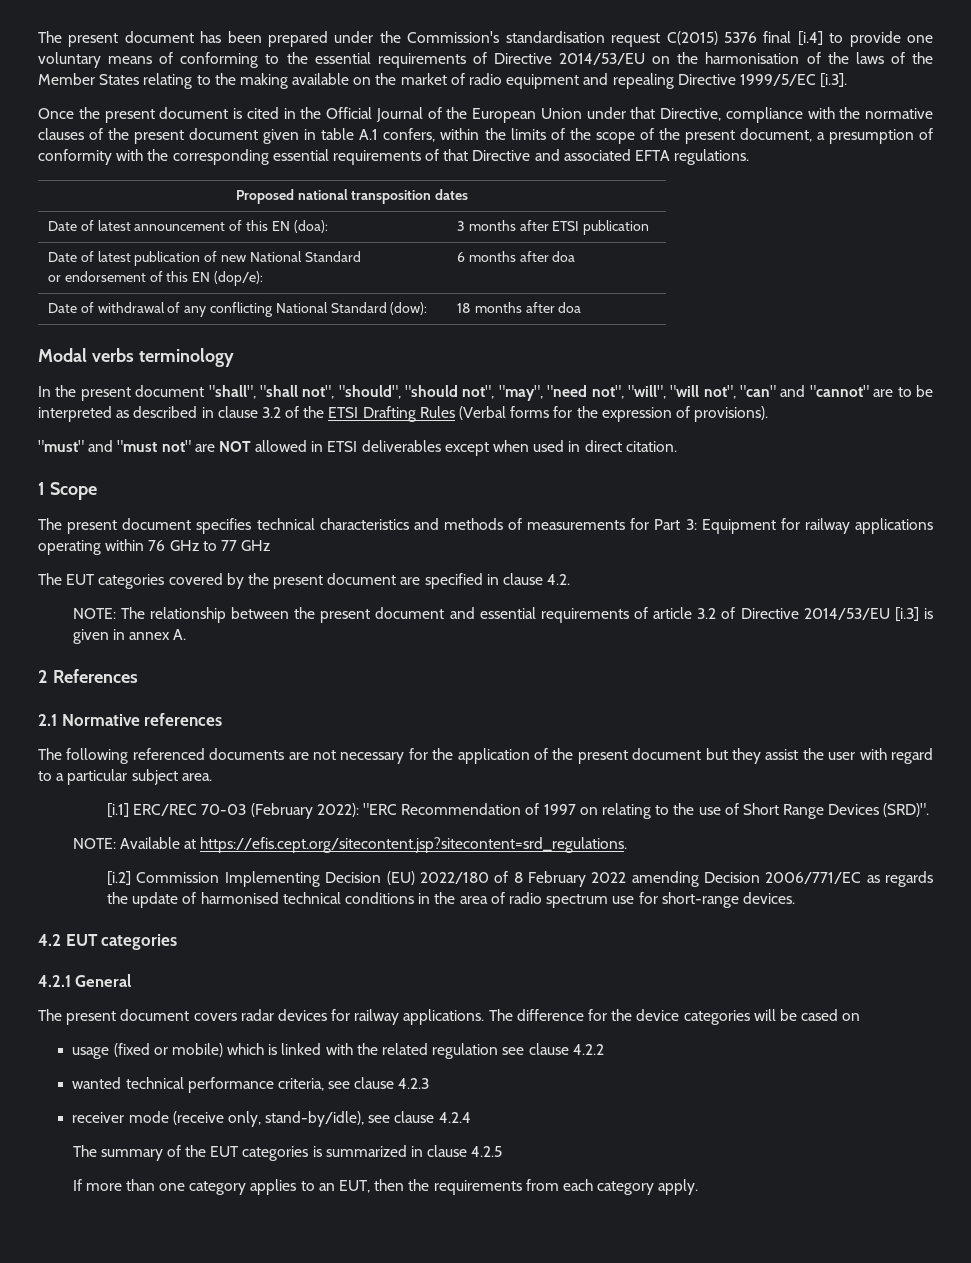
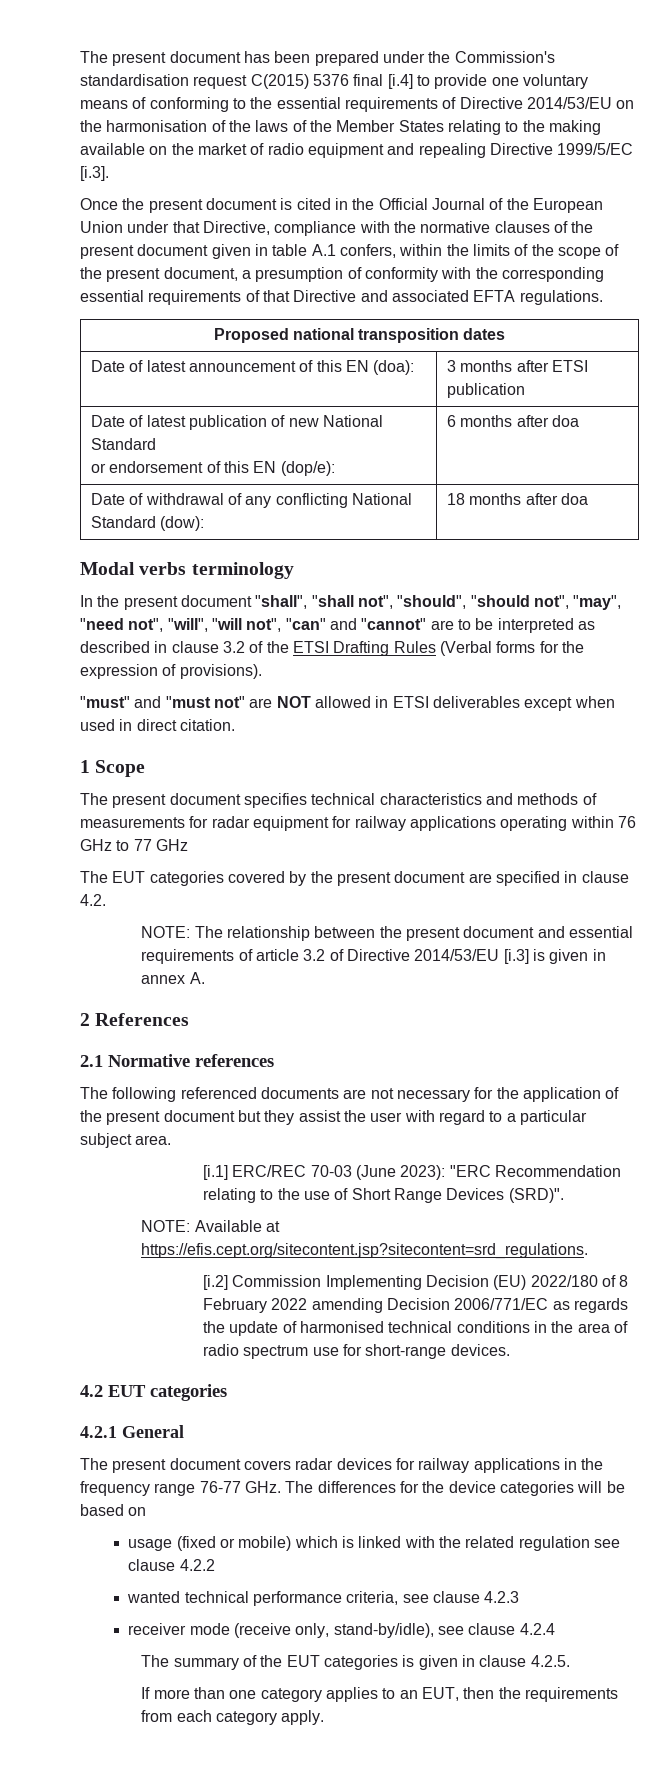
[654,519,776,534] Part 3: Equipment -> [211,816,329,831] radar equipment
[250,803,598,819] (February 2022): "ERC Recommendation of 1997 on -> [355,1165,621,1180] (June 2023): "ERC Recommendation
[403,1009,584,1025] applications. The difference -> [473,1458,604,1473] [80,1481,396,1496] applications in the frequency range 76-77 GHz. The differences
[801,1009,839,1021] cased -> [80,1504,124,1516] based
[325,1145,503,1157] summarized in clause 4.2.5 -> [418,1655,570,1670] given in clause 4.2.5.

